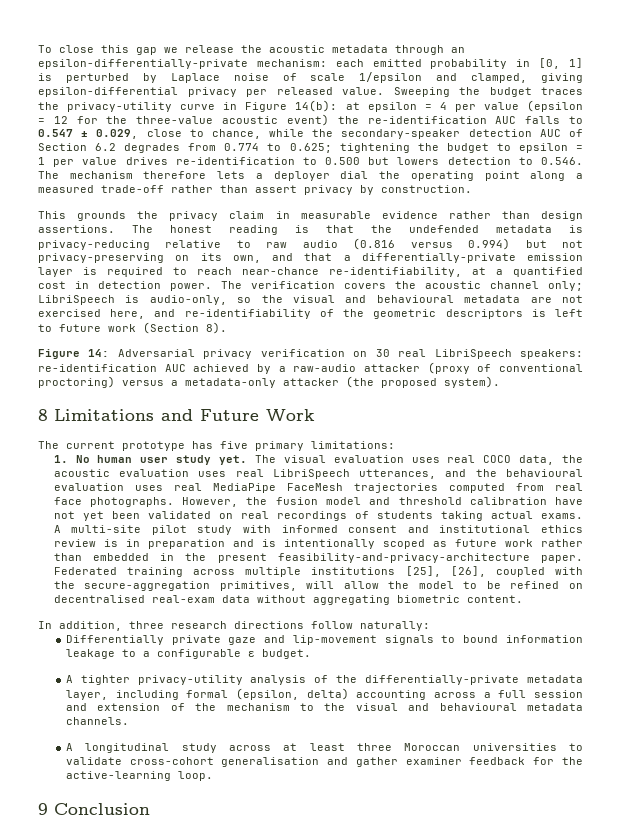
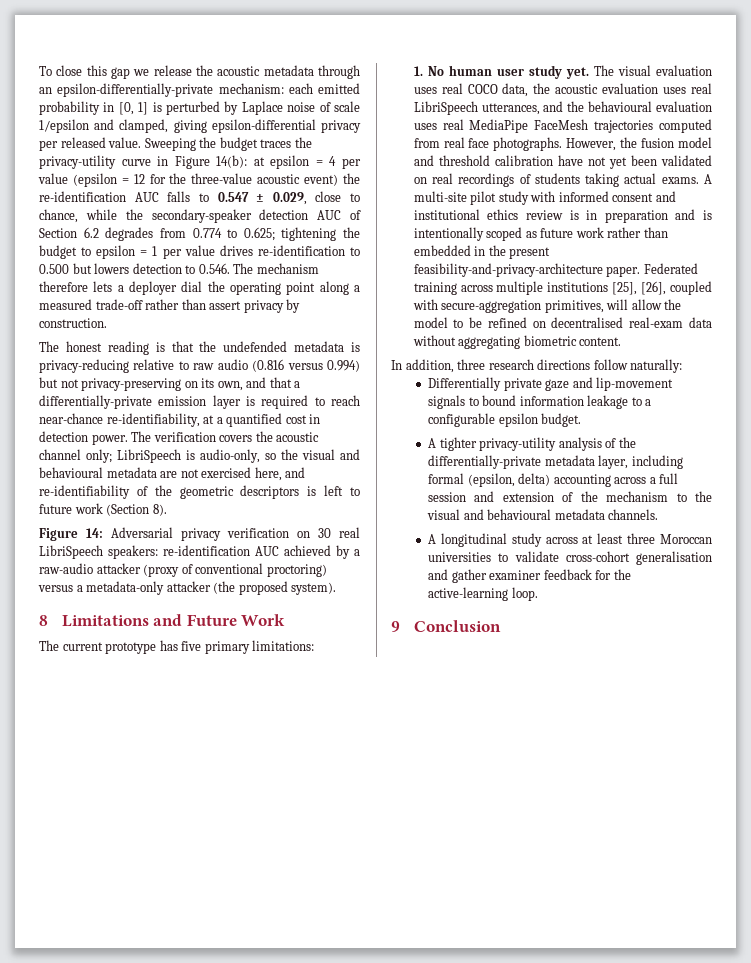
[38,211,583,221] [38,225,115,233] This grounds the privacy claim in measurable evidence rather than design assertions. -> (107, 323) none
[53,581,75,589] the -> (438, 304) none
[247,651,255,657] ε -> [498,413,538,427] epsilon

